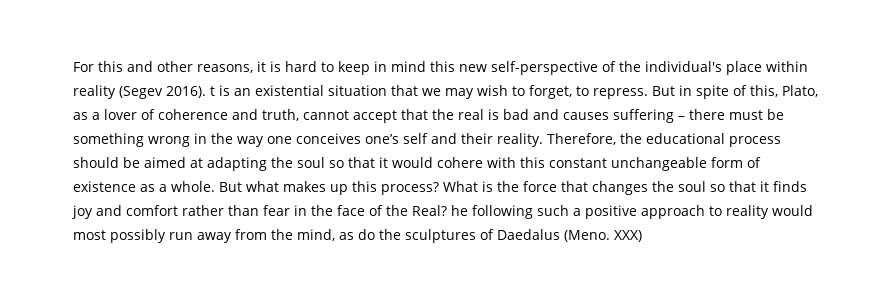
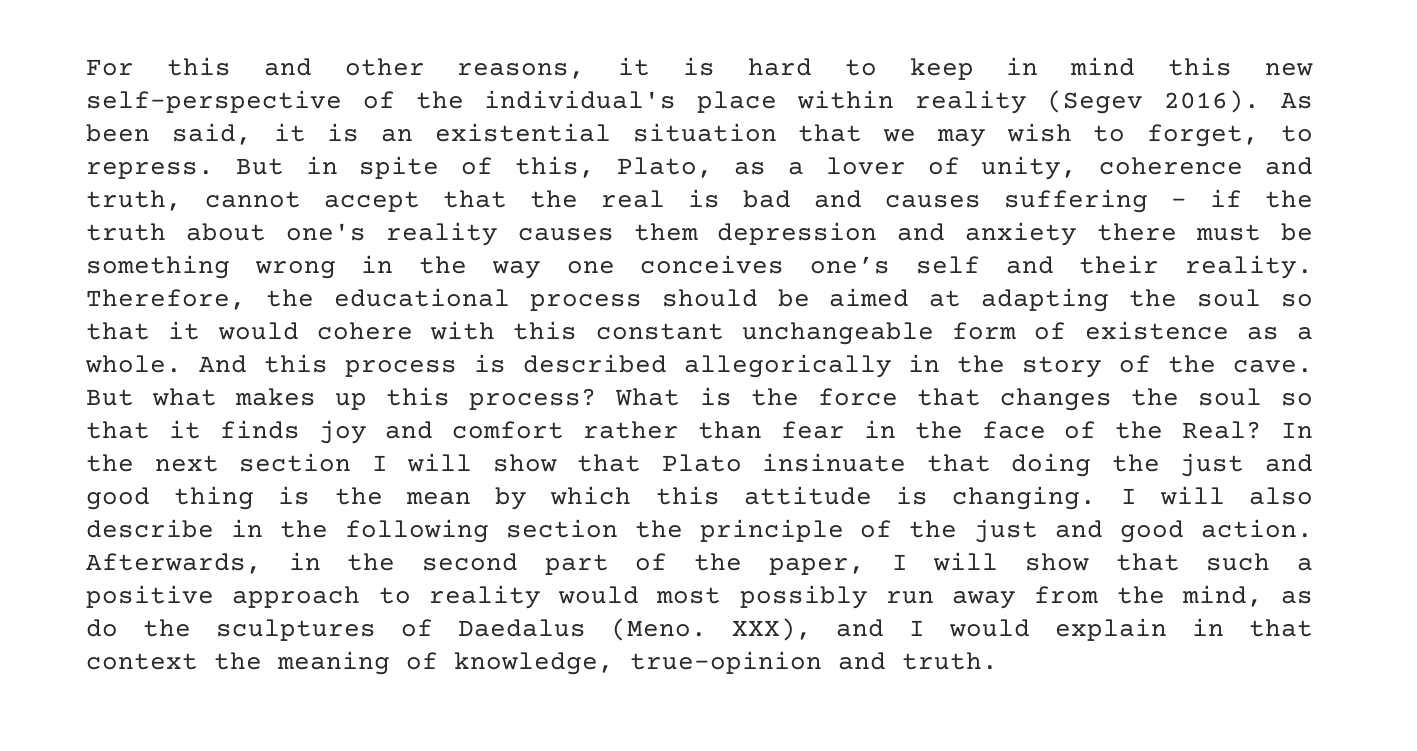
[210,86,215,96] t -> [1281,92,1314,109] [86,123,306,145] As been said, it
(155, 114) none -> [981,156,1078,180] unity,
(685, 118) none -> [1210,189,1313,208] [86,222,1078,246] if the truth about one's reality causes them depression and anxiety
(215, 186) none -> [198,354,1313,378] And this process is described allegorically in the story of the cave.
[451,205,533,219] he following -> [1280,422,1313,438] [86,453,1313,477] [86,486,1314,510] [86,519,1313,543] [86,552,1180,575] In the next section I will show that Plato insinuate that doing the just and good thing is the mean by which this attitude is changing. I will also describe in the following section the principle of the just and good action. Afterwards, in the second part of the paper, I will show that
[614,230,642,242] XXX) -> [731,618,1313,641] [86,651,998,675] XXX), and I would explain in that context the meaning of knowledge, true-opinion and truth.

